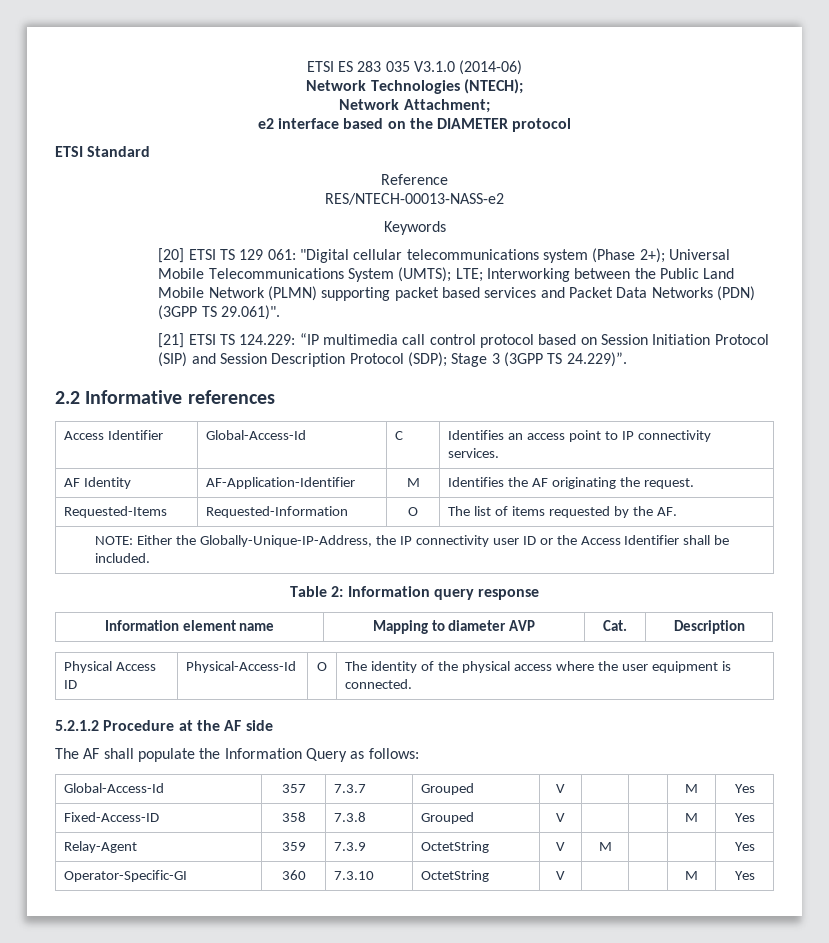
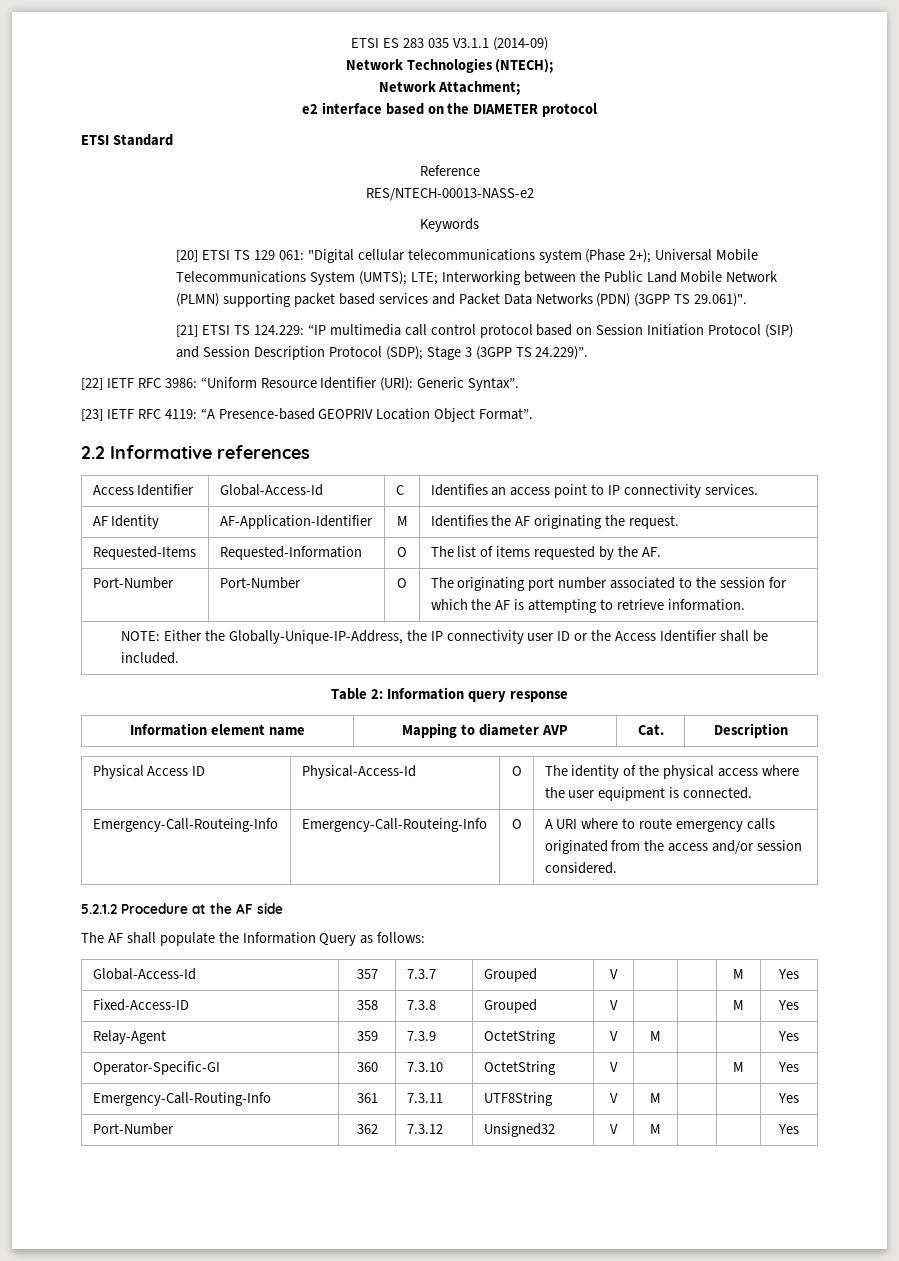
[413,60,523,75] V3.1.0 (2014-06) -> [452,37,548,51] V3.1.1 (2014-09)
(627, 359) none -> [81,377,520,391] [81,408,534,422] // [22] IETF RFC 3986: “Uniform Resource Identifier (URI): Generic Syntax”. // [23] IETF RFC 4119: “A Presence-based GEOPRIV Location Object Format”.
(677, 511) none -> [92,577,174,589] [219,577,301,589] [397,578,407,588] [430,577,787,591] [430,599,745,613] // Port-Number | Port-Number | O | The originating port number associated to the session for which the AF is attempting to retrieve information.
(413, 684) none -> [92,818,278,832] [301,818,487,832] [511,819,522,829] [544,818,776,832] [544,840,803,854] [544,862,617,874] // Emergency-Call-Routeing-Info | Emergency-Call-Routeing-Info | O | A URI where to route emergency calls originated from the access and/or session considered.
(755, 875) none -> [92,1092,271,1106] [356,1093,378,1103] [406,1093,443,1103] [483,1092,553,1106] [610,1093,618,1103] [650,1093,661,1103] [778,1093,799,1103] [92,1123,174,1135] [356,1124,378,1134] [406,1124,443,1134] [483,1123,555,1137] [610,1124,618,1134] [650,1124,661,1134] [778,1124,799,1134] // Emergency-Call-Routing-Info | 361 | 7.3.11 | UTF8String | V | M | | | Yes // Port-Number | 362 | 7.3.12 | Unsigned32 | V | M | | | Yes

